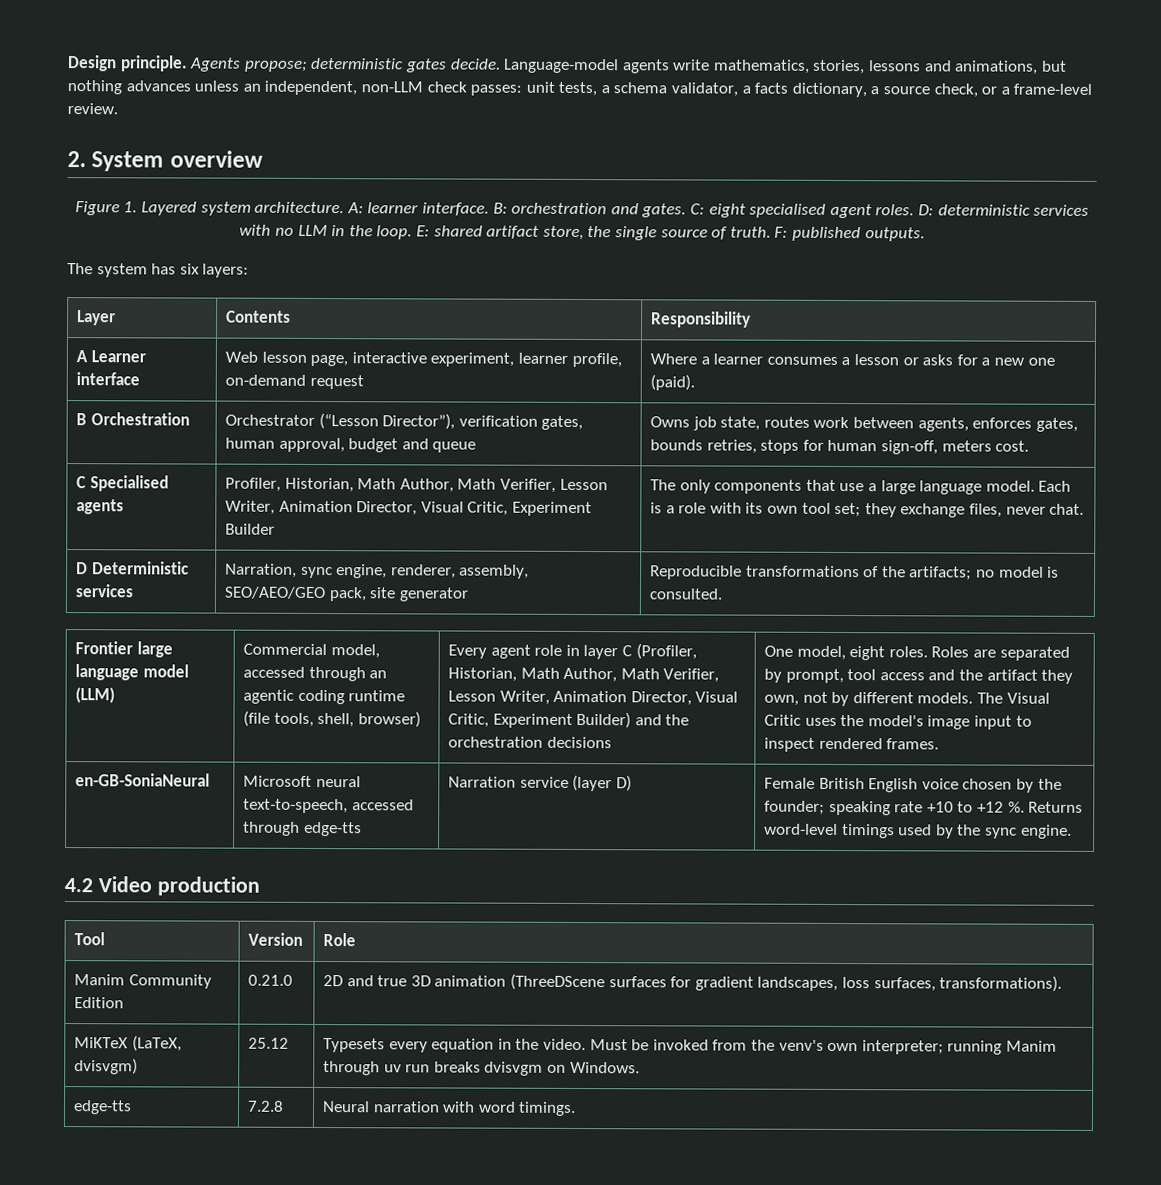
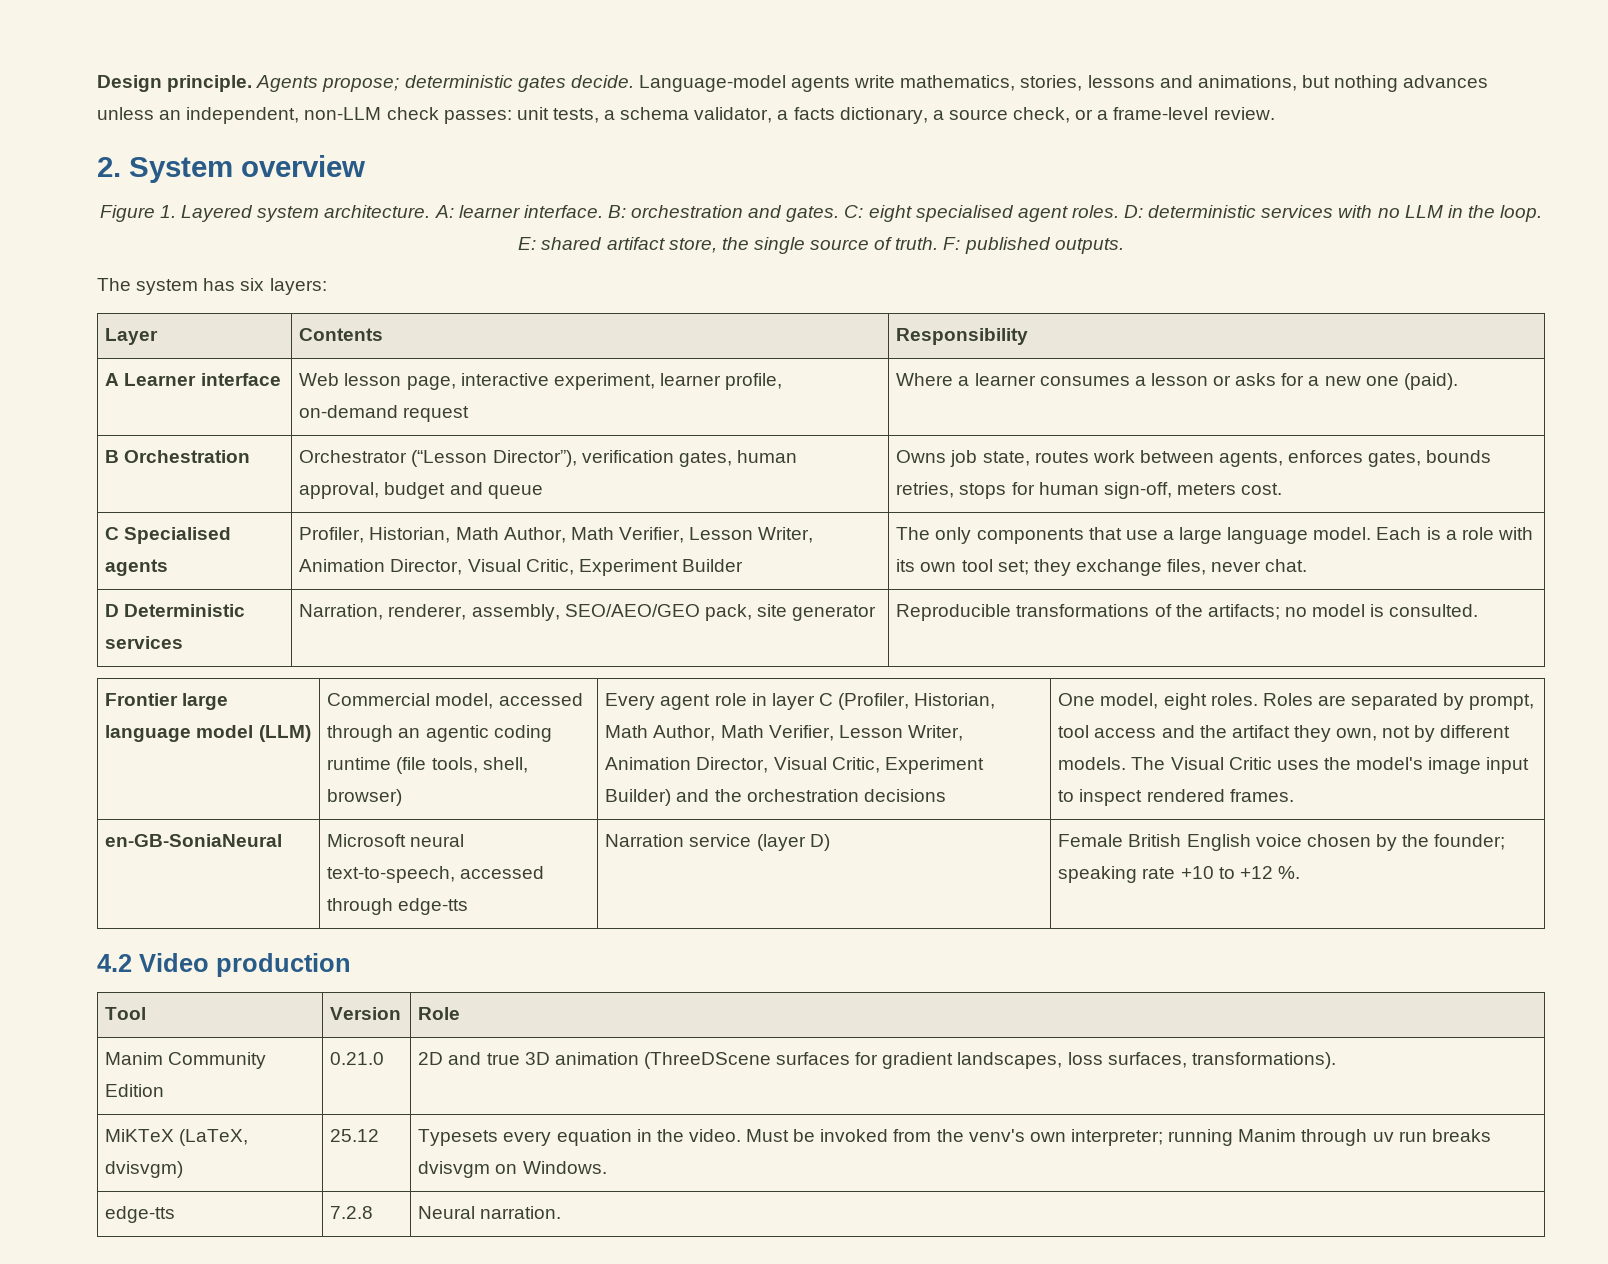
[300,564,388,579] sync engine, -> (384, 612) none
[1028,801,1084,813] [764,823,1072,839] Returns word-level timings used by the sync engine. -> (1300, 872) none
[373,1101,577,1116] narration with word timings. -> [480,1206,562,1219] narration.

